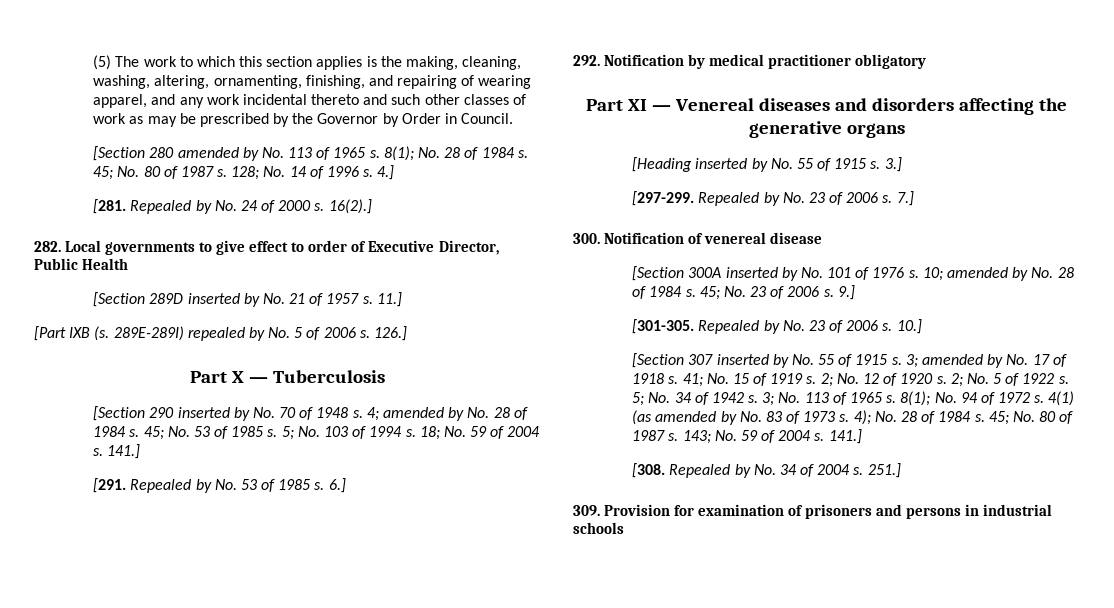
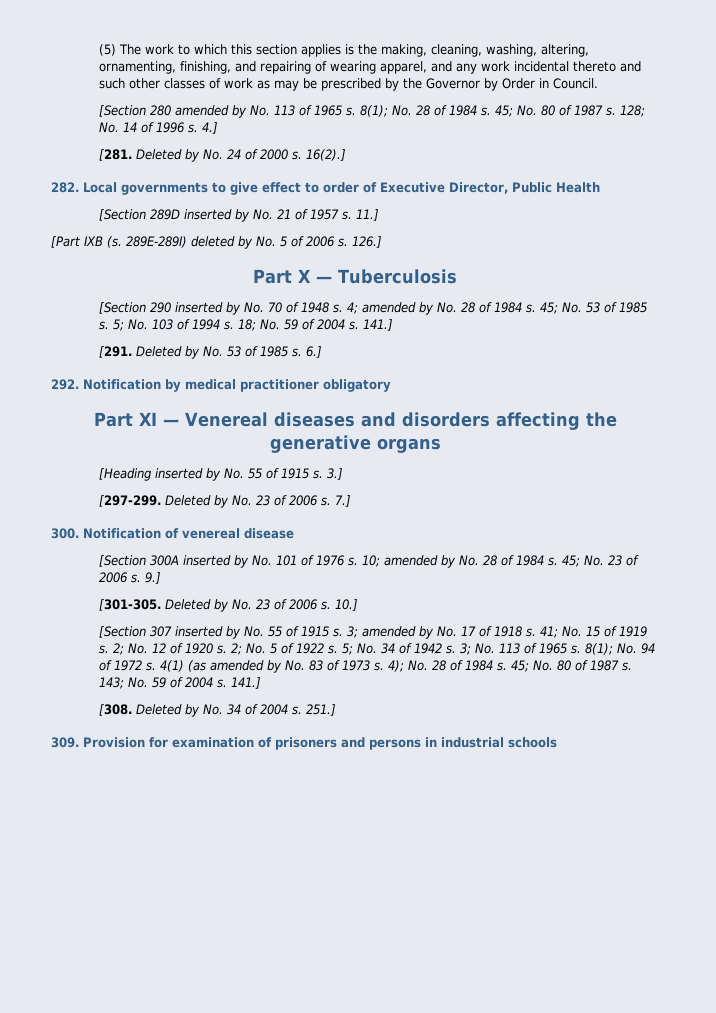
[130,200,192,214] Repealed -> [135,149,182,160] Deleted
[187,327,245,341] repealed -> [191,236,235,247] deleted
[130,479,192,493] Repealed -> [135,346,182,357] Deleted
[698,192,760,206] Repealed -> [164,495,211,506] Deleted
[698,320,760,334] Repealed -> [164,599,211,610] Deleted
[669,464,731,478] Repealed -> [135,704,182,715] Deleted

